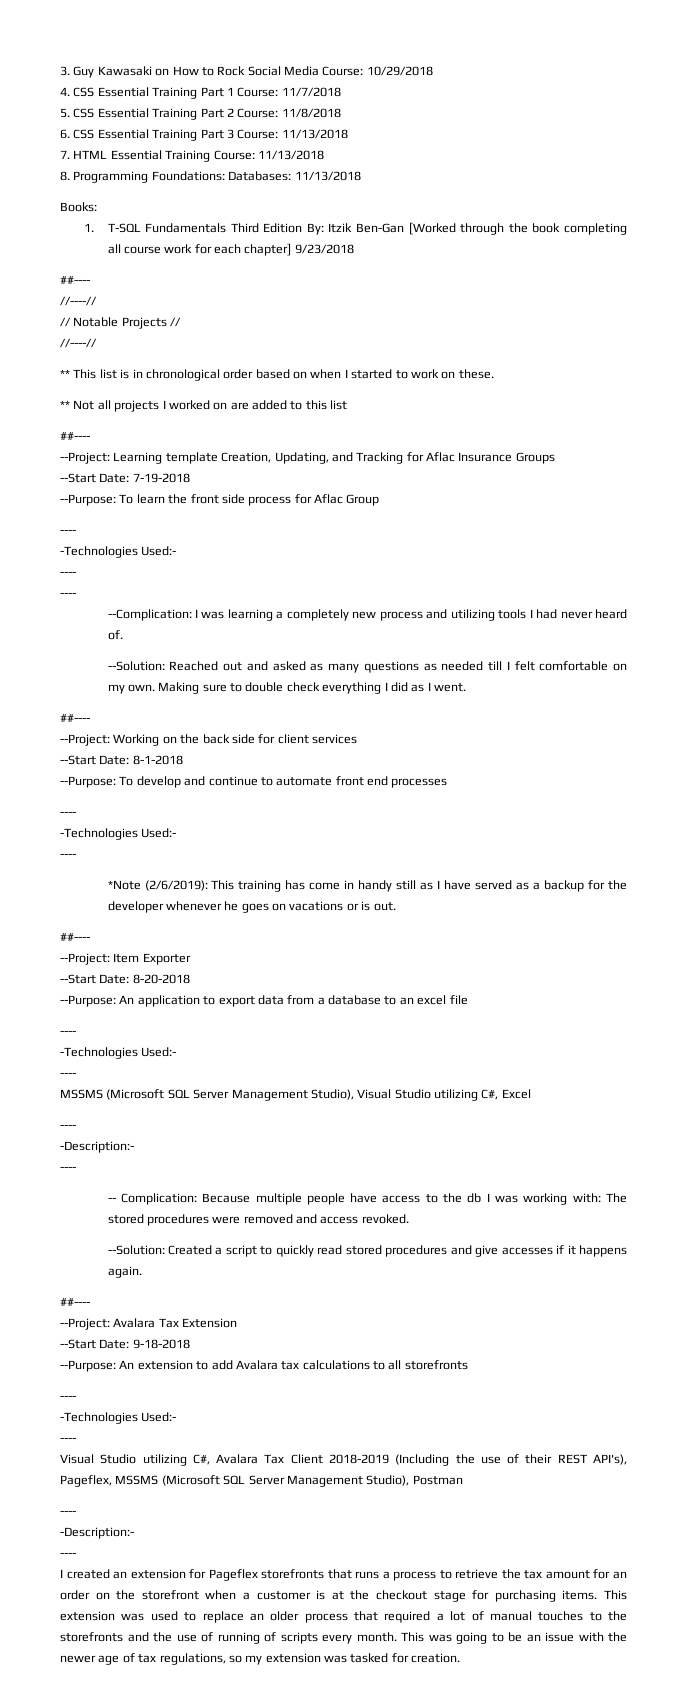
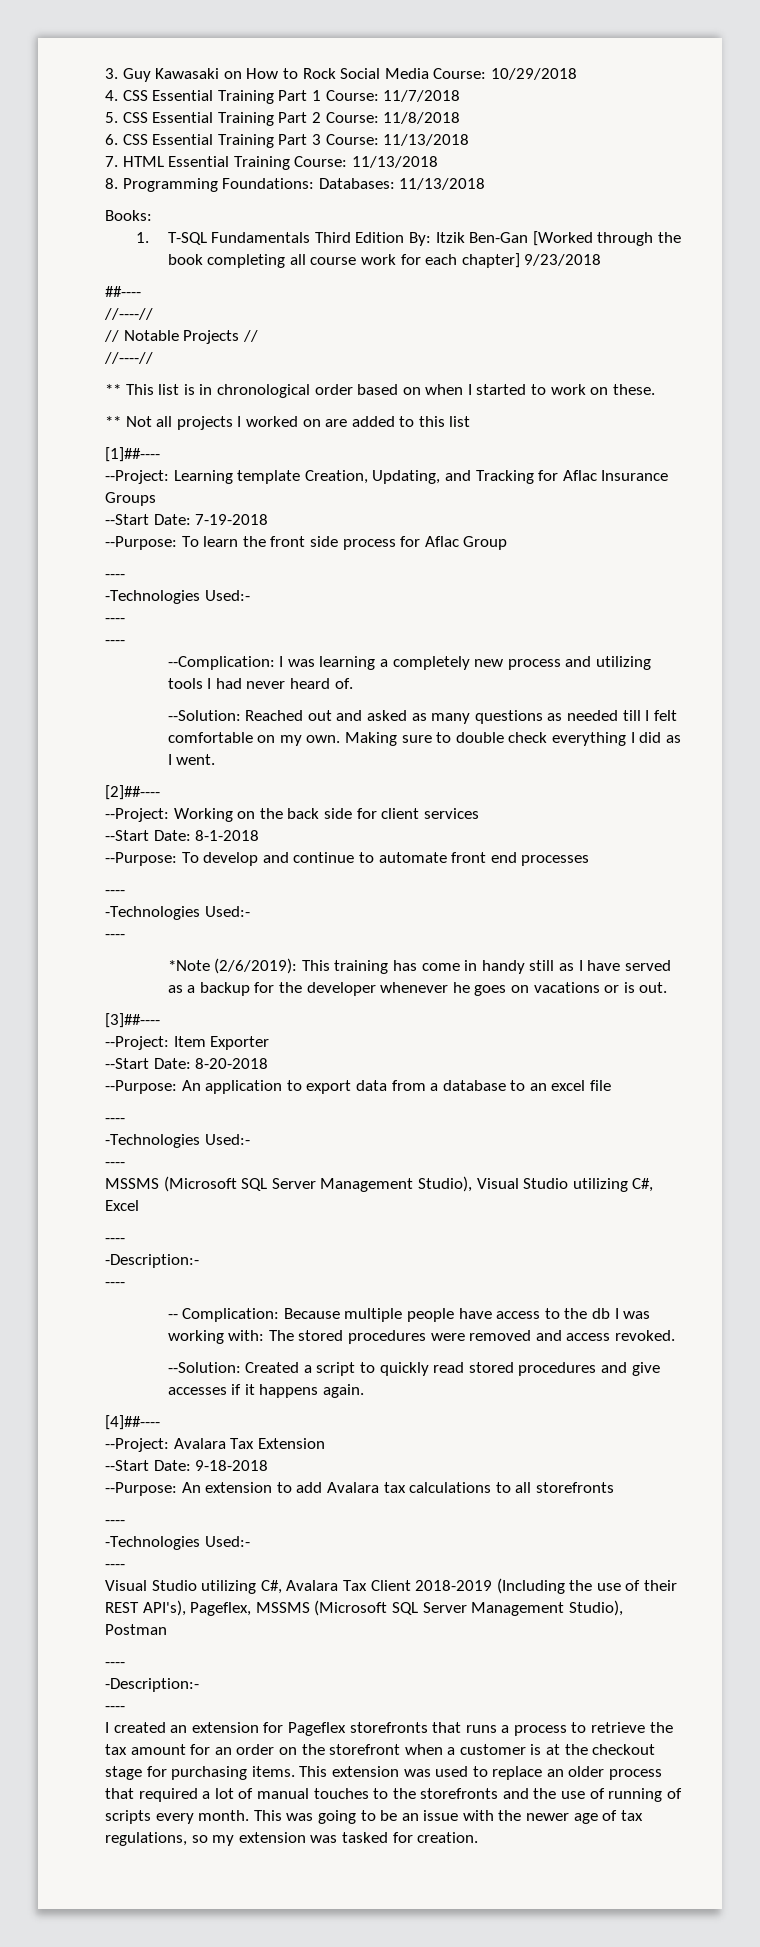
[60,432,90,440] ##---- -> [105,447,160,462] [1]##----
[60,714,90,722] ##---- -> [105,785,160,800] [2]##----
[60,933,90,941] ##---- -> [105,1013,160,1028] [3]##----
[60,1298,90,1306] ##---- -> [105,1415,160,1430] [4]##----

